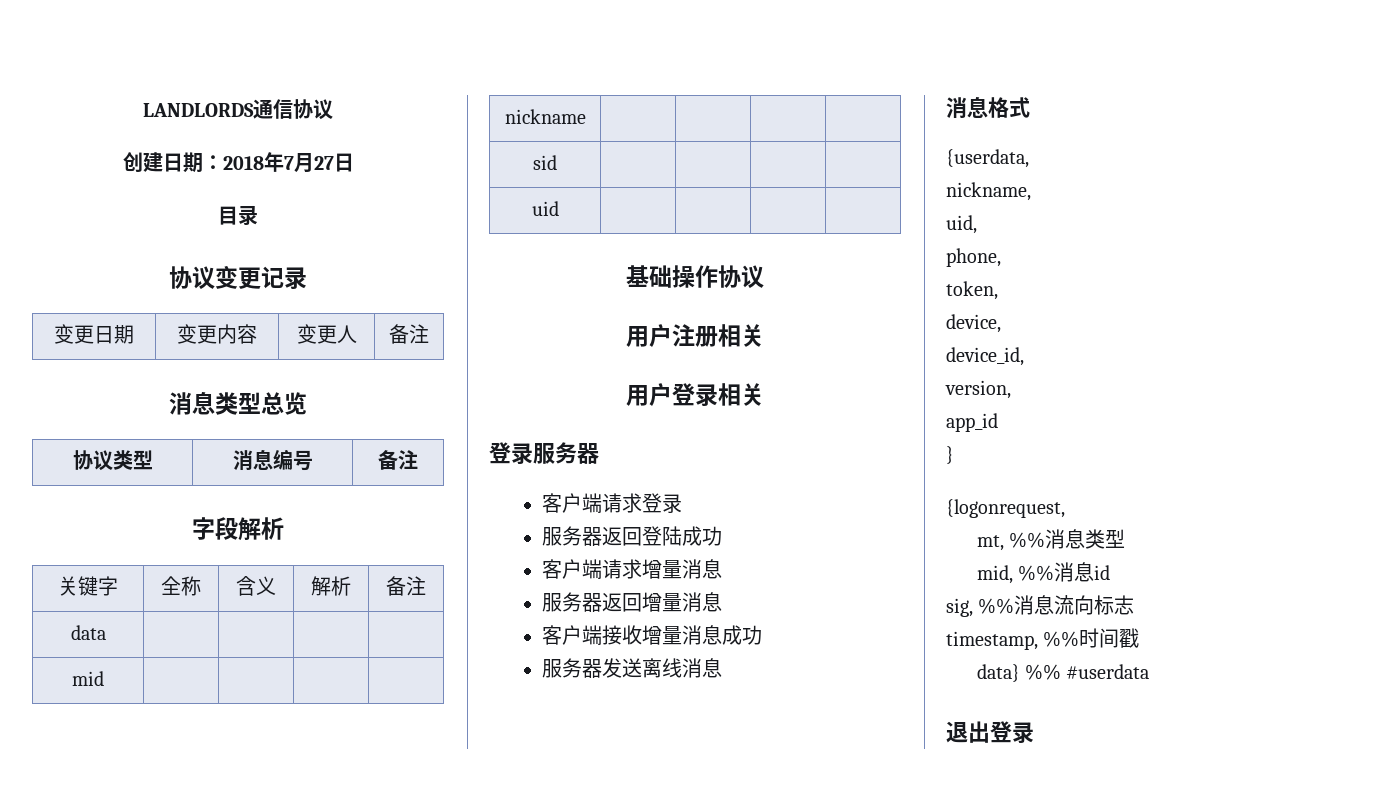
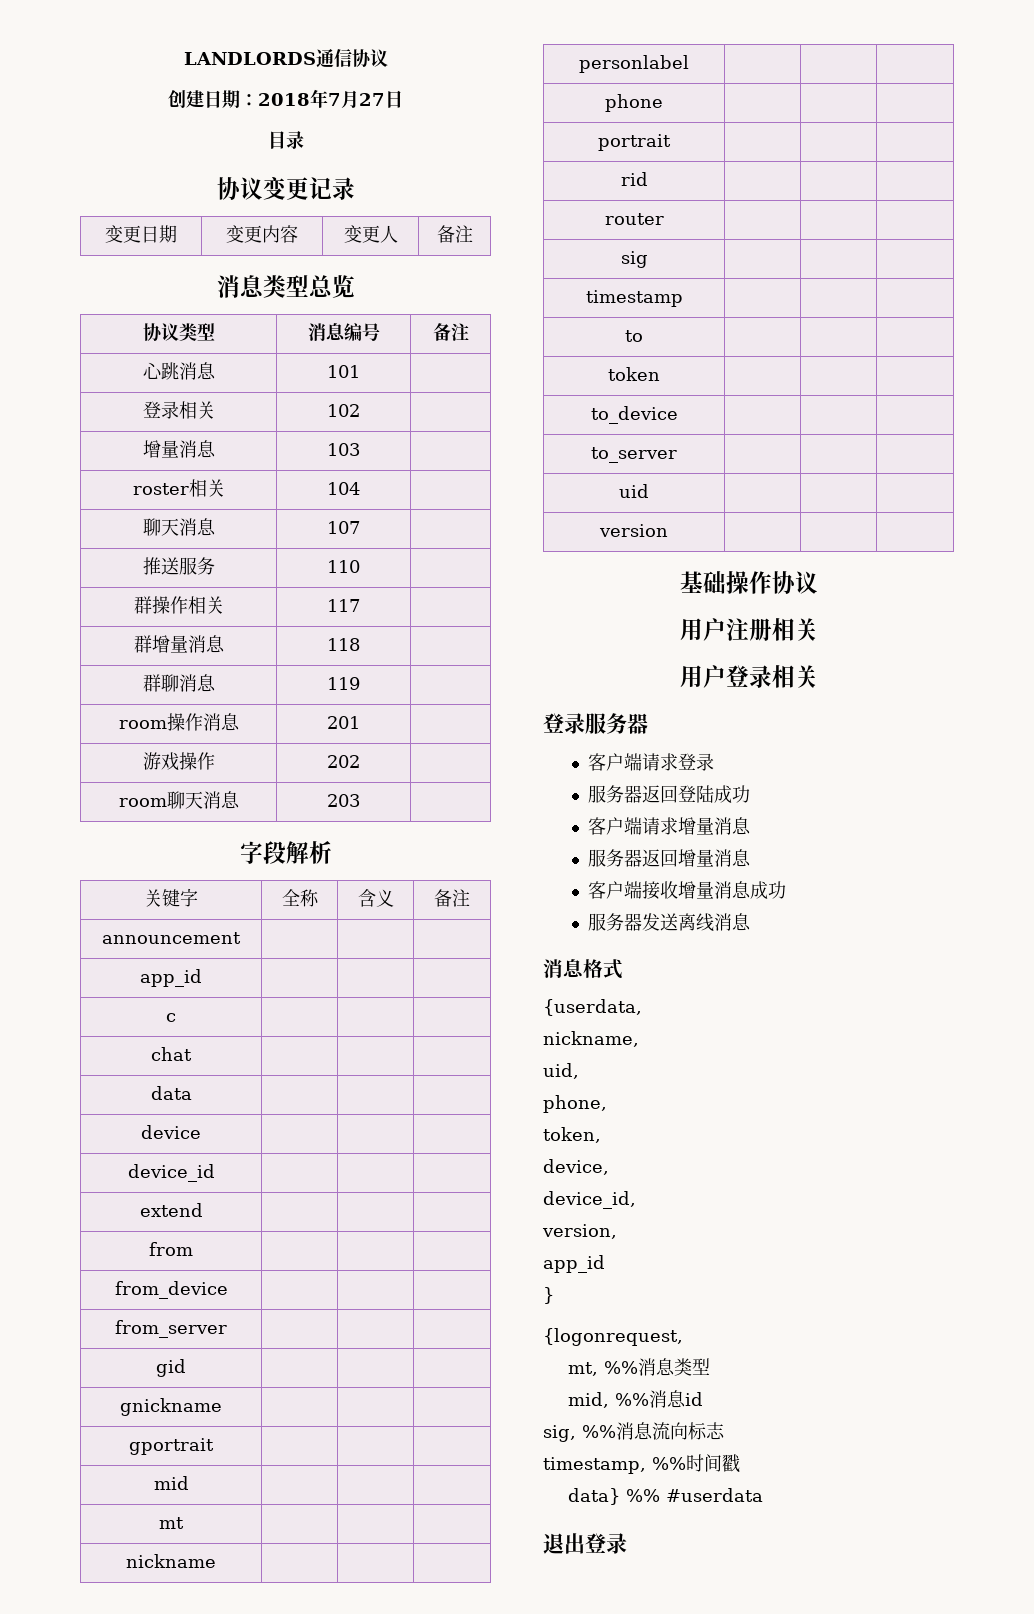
(418, 460) none -> [142,362,216,380] [327,365,360,378] [142,401,215,419] [327,404,360,417] [142,440,216,458] [327,443,360,456] [132,479,225,497] [327,482,360,495] [142,518,216,536] [327,521,360,534] [142,557,215,575] [327,560,360,573] [133,596,224,614] [327,599,360,612] [133,635,225,653] [327,638,360,651] [142,674,216,692] [327,677,360,690] [118,713,240,731] [327,716,360,729] [142,752,215,771] [327,755,360,768] [118,791,240,809] [327,794,360,807] // 心跳消息 | 101 | // 登录相关 | 102 | // 增量消息 | 103 | // roster相关 | 104 | // 聊天消息 | 107 | // 推送服务 | 110 | // 群操作相关 | 117 | // 群增量消息 | 118 | // 群聊消息 | 119 | // room操作消息 | 201 | // 游戏操作 | 202 | // room聊天消息 | 203 |
[311,576,351,596] [386,576,426,596] [70,625,106,640] | 解析 | 备注 // data | -> [434,889,470,907] [102,932,241,944] [140,969,202,987] [166,1013,176,1022] [151,1047,192,1061] [150,1086,192,1100] [141,1125,201,1139] [127,1164,215,1182] [139,1203,203,1217] [149,1242,193,1256] [114,1281,228,1299] [115,1320,227,1338] [156,1359,186,1377] [120,1398,222,1416] [129,1438,214,1455] | 备注 // announcement | | | // app_id | | | // c | | | // chat | | | // data | | | // device | | | // device_id | | | // extend | | | // from | | | // from_device | | | // from_server | | | // gid | | | // gnickname | | | // gportrait
(104, 678) none -> [159,1517,184,1529] // mt | |
[533,155,557,170] | // sid | -> [579,55,689,73] [605,94,663,112] [598,134,671,151] [620,172,648,186] [604,213,664,225] [620,251,648,268] [585,290,683,307] [625,330,643,342] [608,367,660,381] [590,406,678,424] [591,447,677,463] // personlabel | | | // phone | | | // portrait | | | // rid | | | // router | | | // sig | | | // timestamp | | | // to | | | // token | | | // to_device | | | // to_server
(559, 208) none -> [599,524,668,537] // version | |

